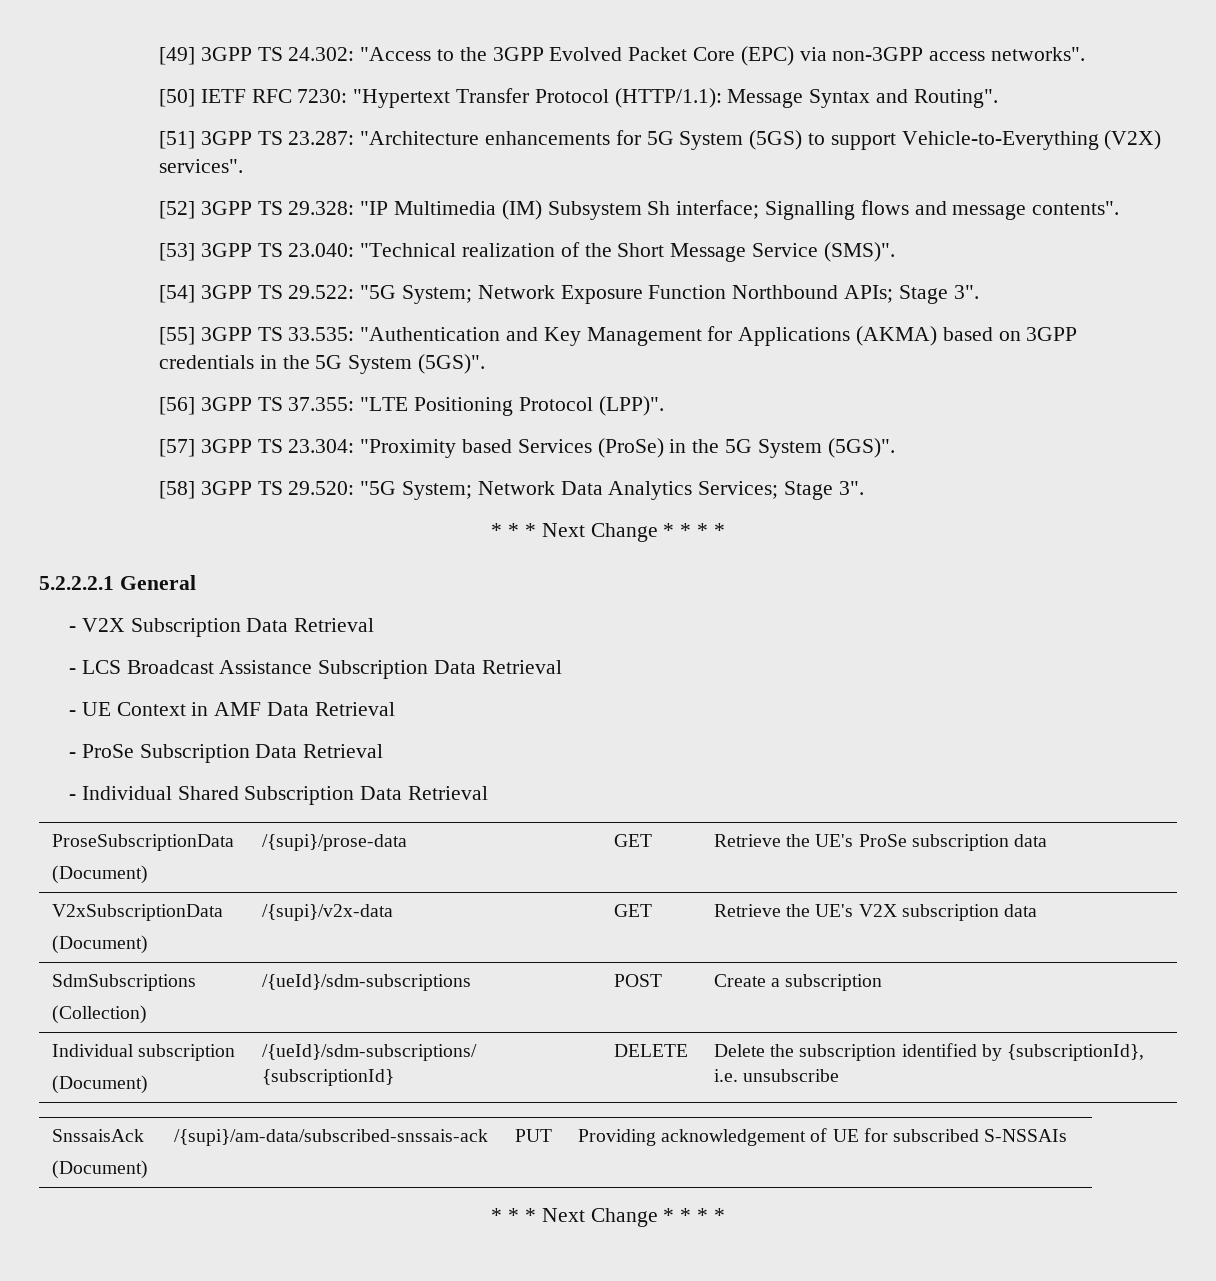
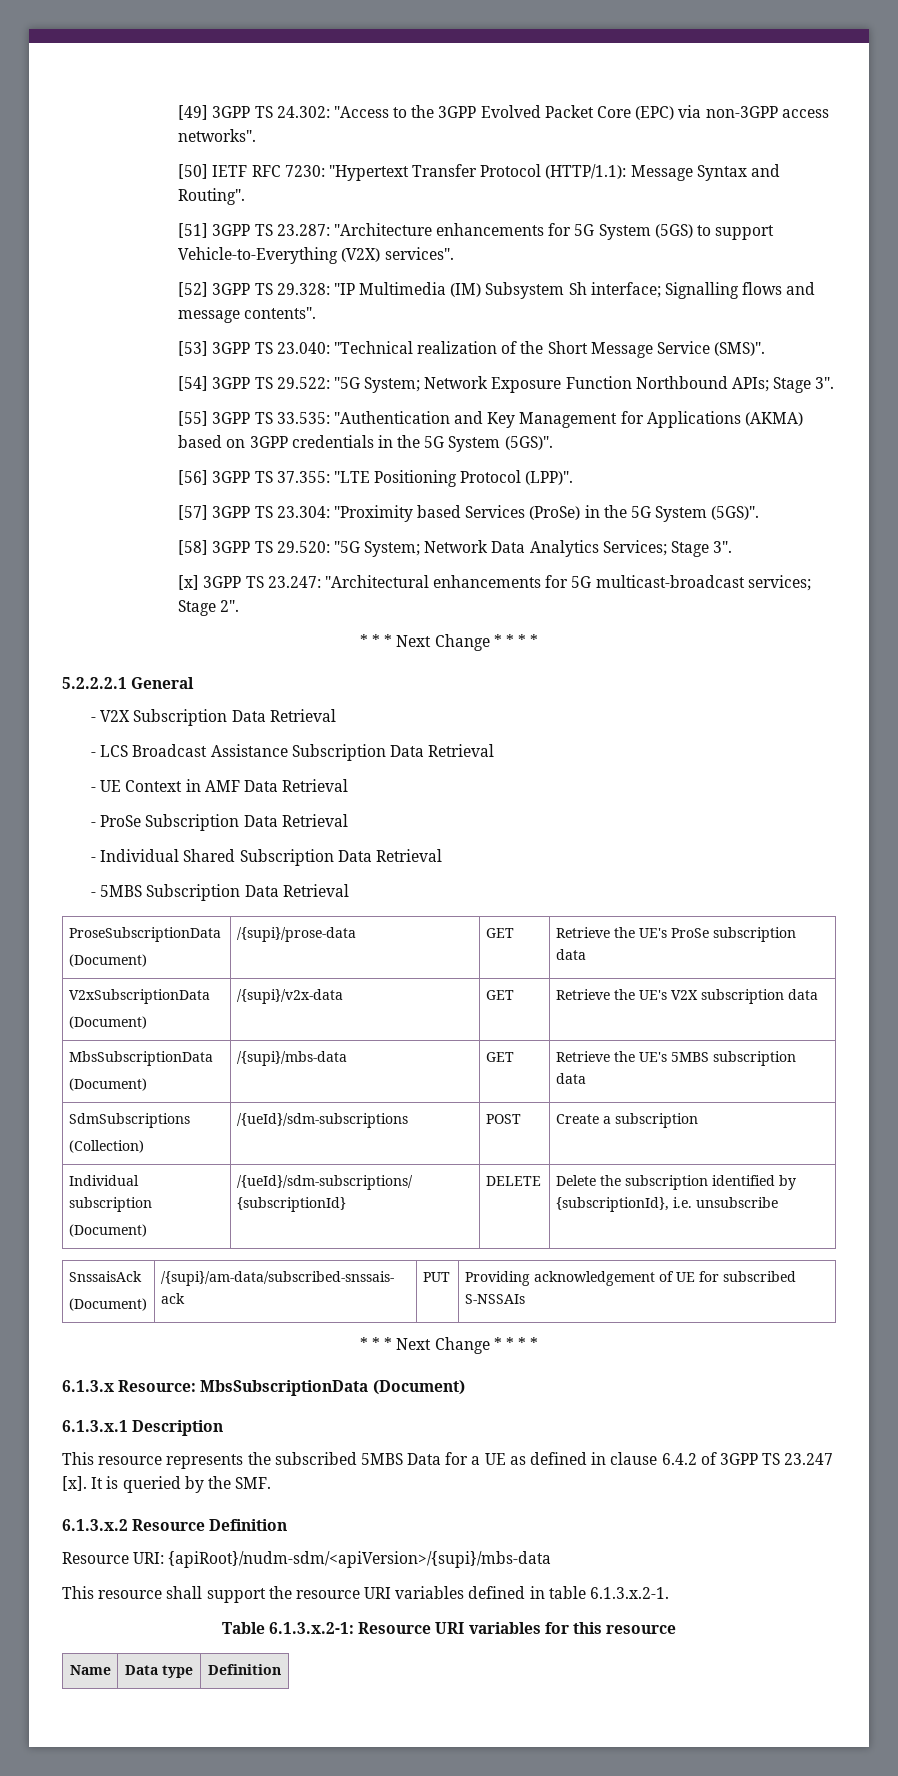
(864, 488) none -> [178,575,811,591] [178,600,240,616] // [x] 3GPP TS 23.247: "Architectural enhancements for 5G multicast-broadcast services; Stage 2".
(489, 793) none -> [91,884,349,901] // - 5MBS Subscription Data Retrieval
(1038, 910) none -> [68,1051,213,1066] [68,1078,147,1091] [236,1051,347,1066] [485,1052,514,1062] [555,1051,796,1066] [555,1073,586,1084] // MbsSubscriptionData // (Document) | /{supi}/mbs-data | GET | Retrieve the UE's 5MBS subscription data
(725, 1215) none -> [62,1380,465,1396] [62,1420,224,1436] [62,1452,834,1469] [62,1476,272,1493] [62,1519,288,1531] [62,1551,552,1568] [62,1586,670,1603] [221,1622,677,1634] [69,1665,111,1675] [125,1665,193,1678] [208,1664,281,1675] // 6.1.3.x Resource: MbsSubscriptionData (Document) // 6.1.3.x.1 Description // This resource represents the subscribed 5MBS Data for a UE as defined in clause 6.4.2 of 3GPP TS 23.247 [x]. It is queried by the SMF. // 6.1.3.x.2 Resource Definition // Resource URI: {apiRoot}/nudm-sdm/<apiVersion>/{supi}/mbs-data // This resource shall support the resource URI variables defined in table 6.1.3.x.2-1. // Table 6.1.3.x.2-1: Resource URI variables for this resource // Name | Data type | Definition

